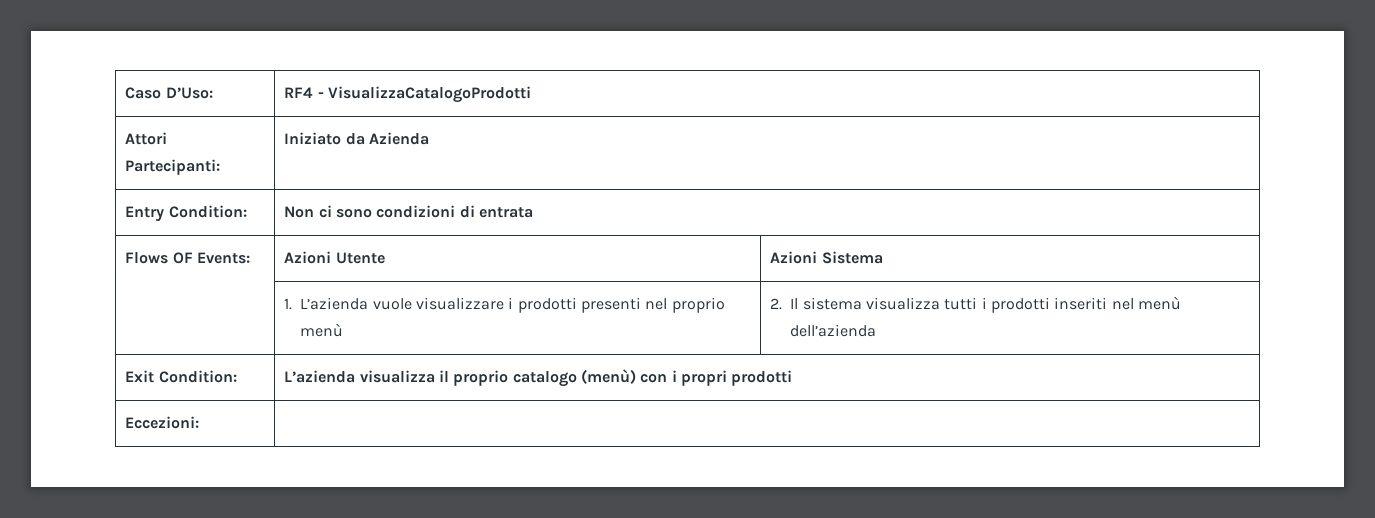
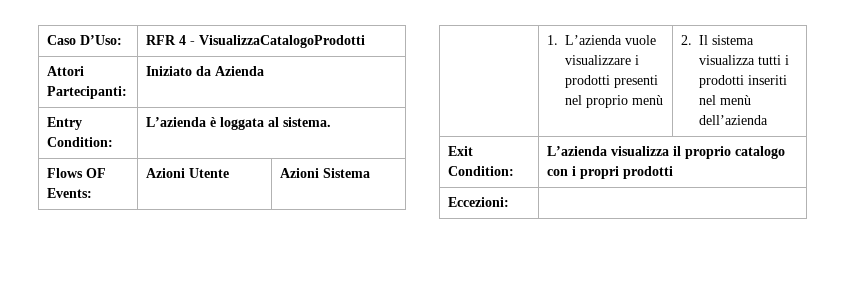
[284,87,314,98] RF4 -> [145,35,186,45] RFR 4
[284,205,533,218] Non ci sono condizioni di entrata -> [145,117,331,130] L’azienda è loggata al sistema.
[580,369,636,384] (menù) -> (785, 152) none

